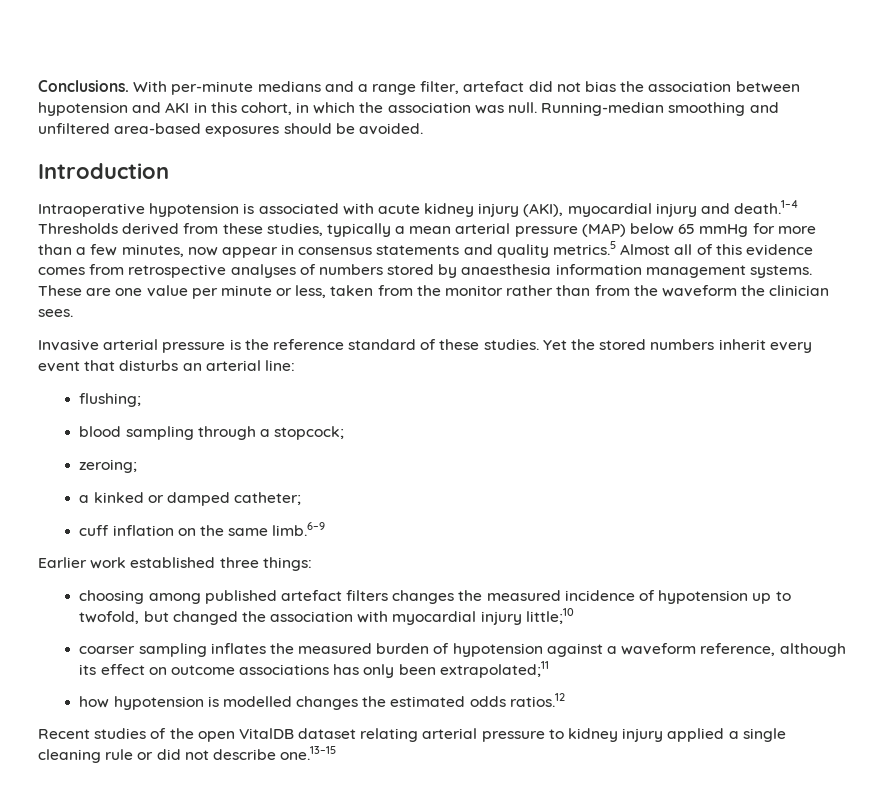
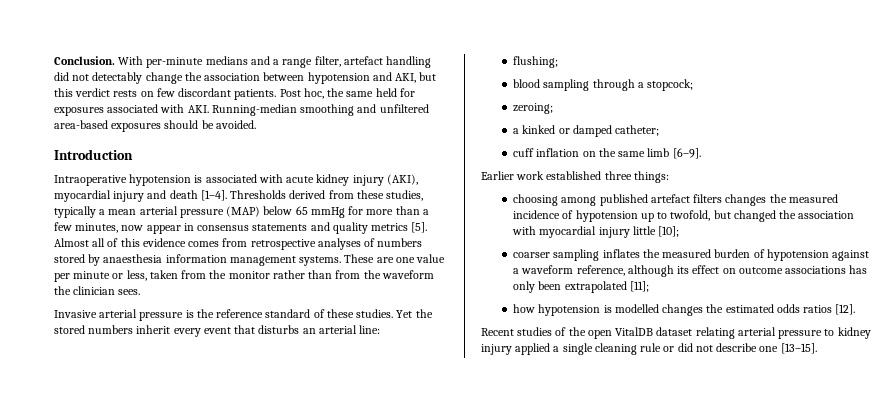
[38,80,129,92] Conclusions. -> [54,56,115,65] Conclusion.
[528,81,617,92] did not bias -> [386,56,432,68] [54,72,183,84] handling did not detectably change
[165,102,538,115] AKI in this cohort, in which the association was null. -> [395,72,437,83] [54,88,415,100] [54,104,209,116] AKI, but this verdict rests on few discordant patients. Post hoc, the same held for exposures associated with AKI.
[734,200,799,214] death.1–4 -> [169,190,227,201] death [1–4].
[553,241,617,255] metrics.5 -> [371,222,428,233] metrics [5].
[272,522,326,536] limb.6–9 -> [647,148,701,159] limb [6–9].
[525,608,574,624] little;10 -> [632,226,680,237] little [10];
[439,661,549,678] extrapolated;11 -> [564,281,649,293] extrapolated [11];
[509,693,565,707] ratios.12 -> [803,304,856,315] ratios [12].
[280,746,337,760] one.13–15 -> [759,343,817,354] one [13–15].

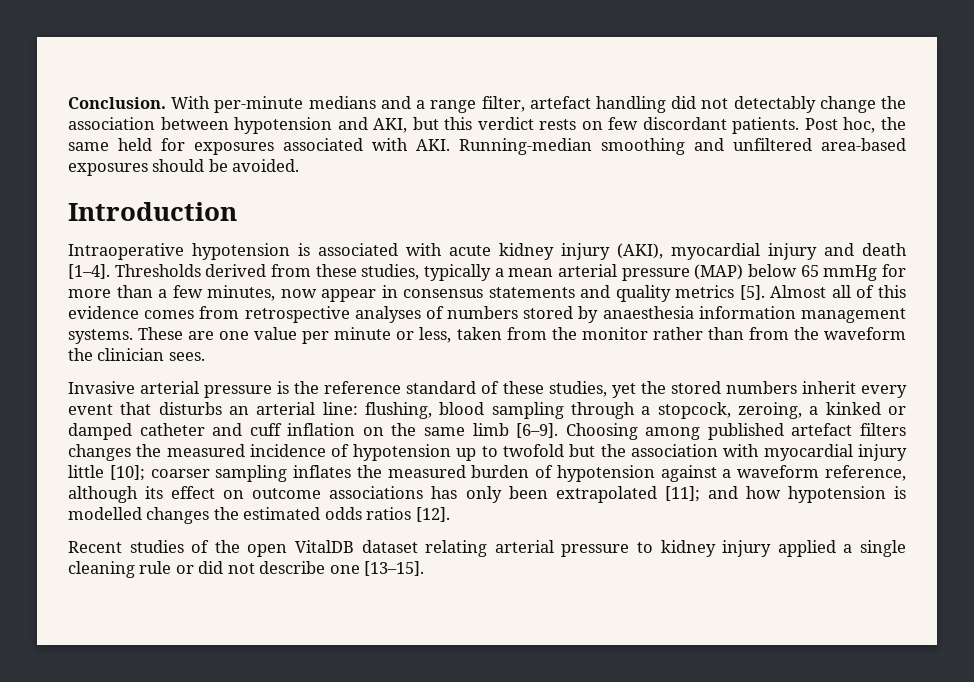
[356,309,413,318] studies. Yet -> [548,381,636,398] studies, yet
[513,56,559,68] // flushing; // -> [365,402,433,419] flushing,
[647,79,694,91] [513,103,554,114] stopcock; // zeroing; // -> [657,402,803,419] stopcock, zeroing,
[615,125,660,136] catheter; // -> [139,423,243,436] catheter and
[481,171,669,183] [513,194,559,206] // Earlier work established three things: // choosing -> [565,423,638,440] Choosing
[670,210,776,222] twofold, but changed -> [502,444,596,457] twofold but
(680, 231) // -> (145, 473) none
(649, 286) // -> [707,486,738,499] and

